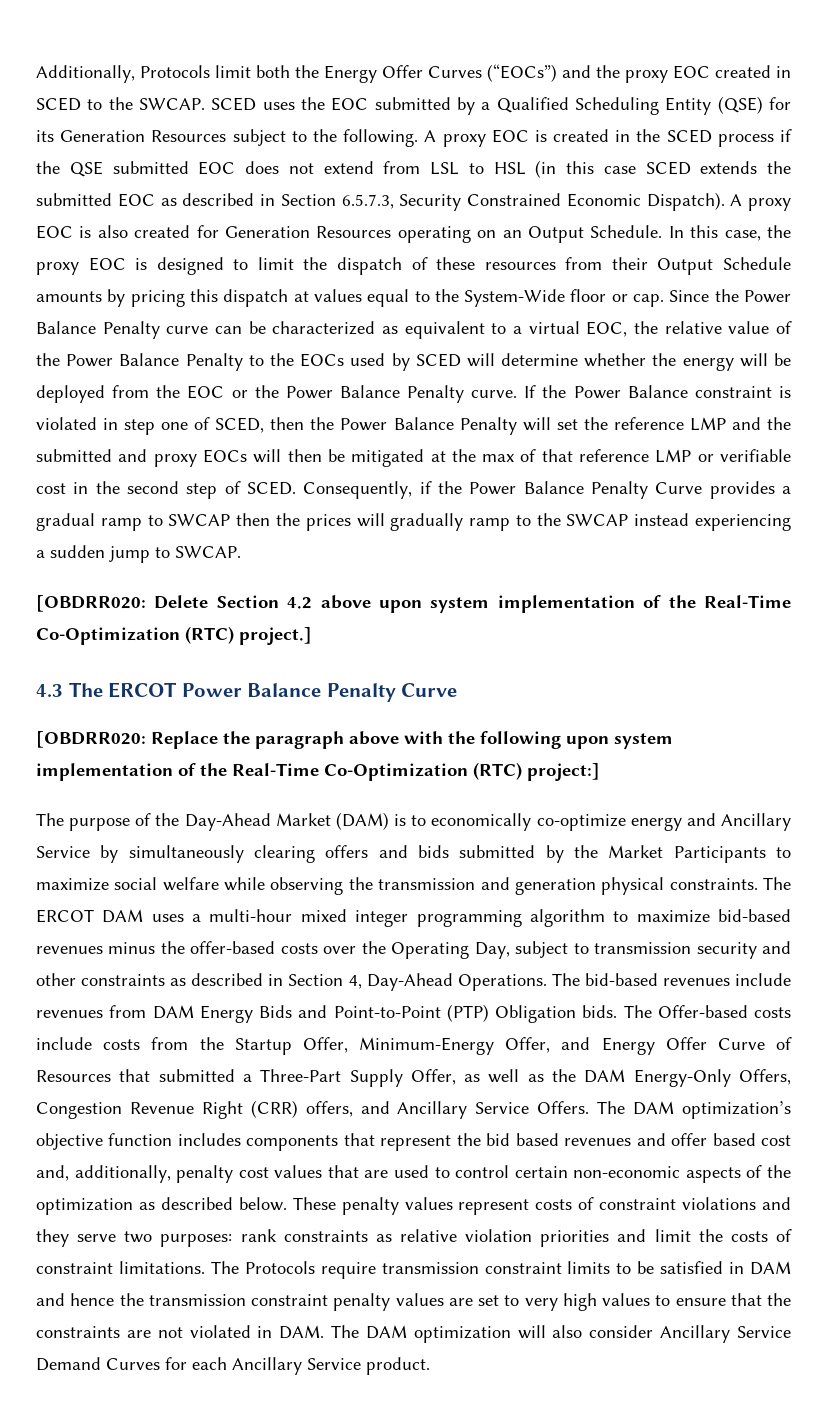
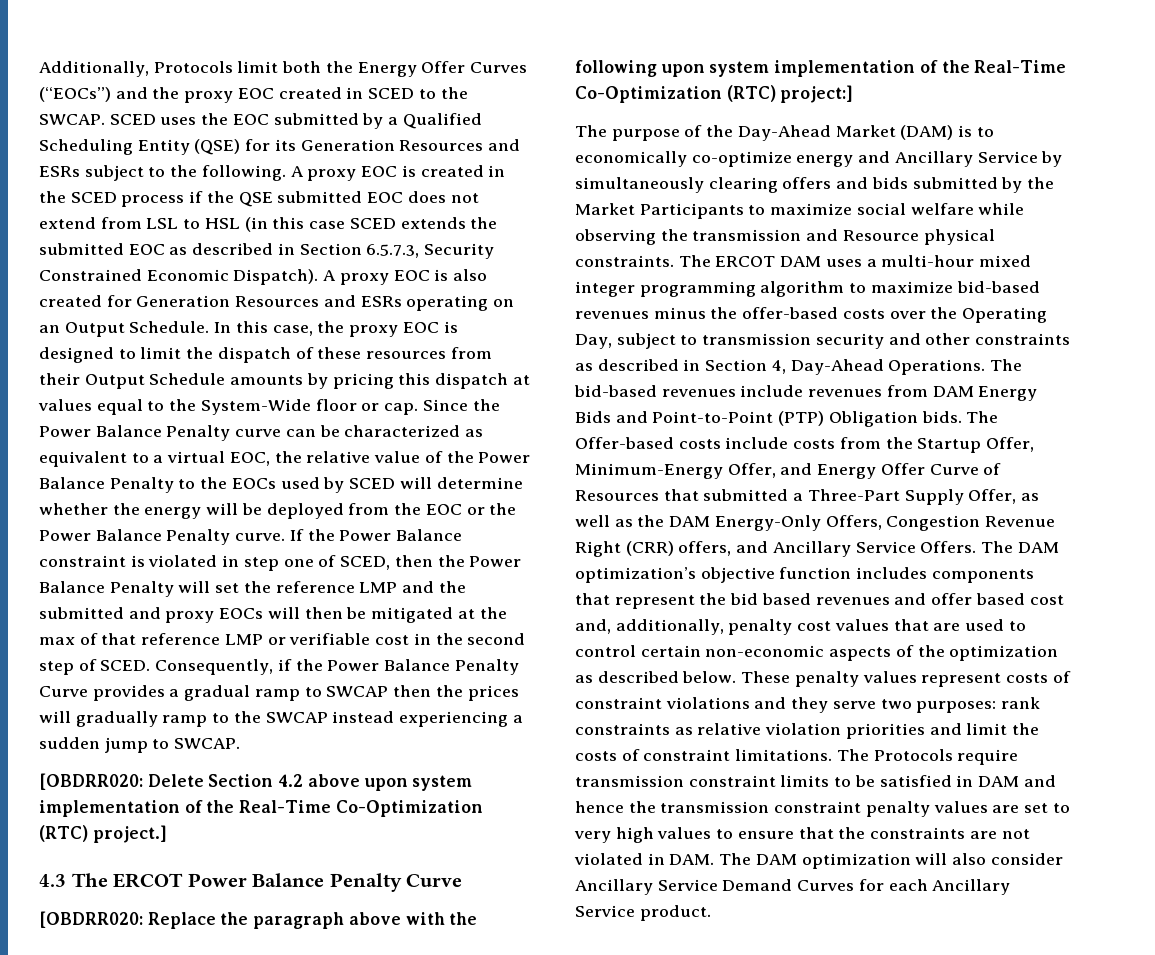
(227, 136) none -> [488,139,521,151] [39,166,80,177] and ESRs
(392, 232) none -> [323,295,402,307] and ESRs
[514,878,596,895] generation -> [842,230,919,241] Resource

